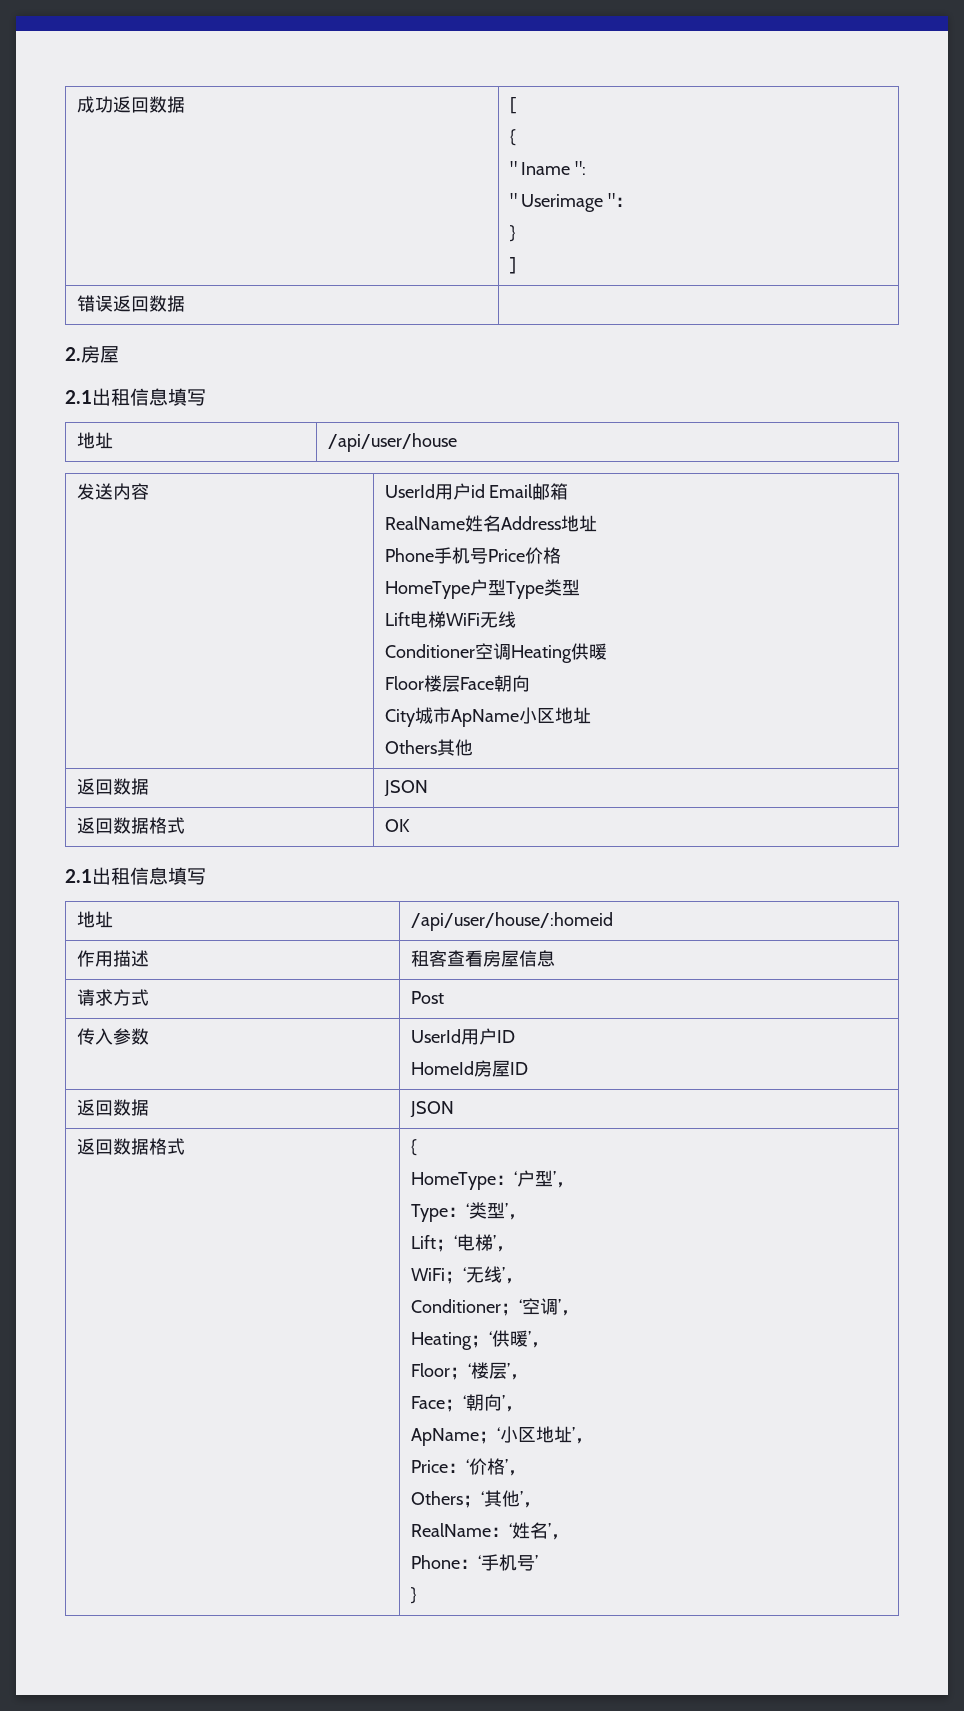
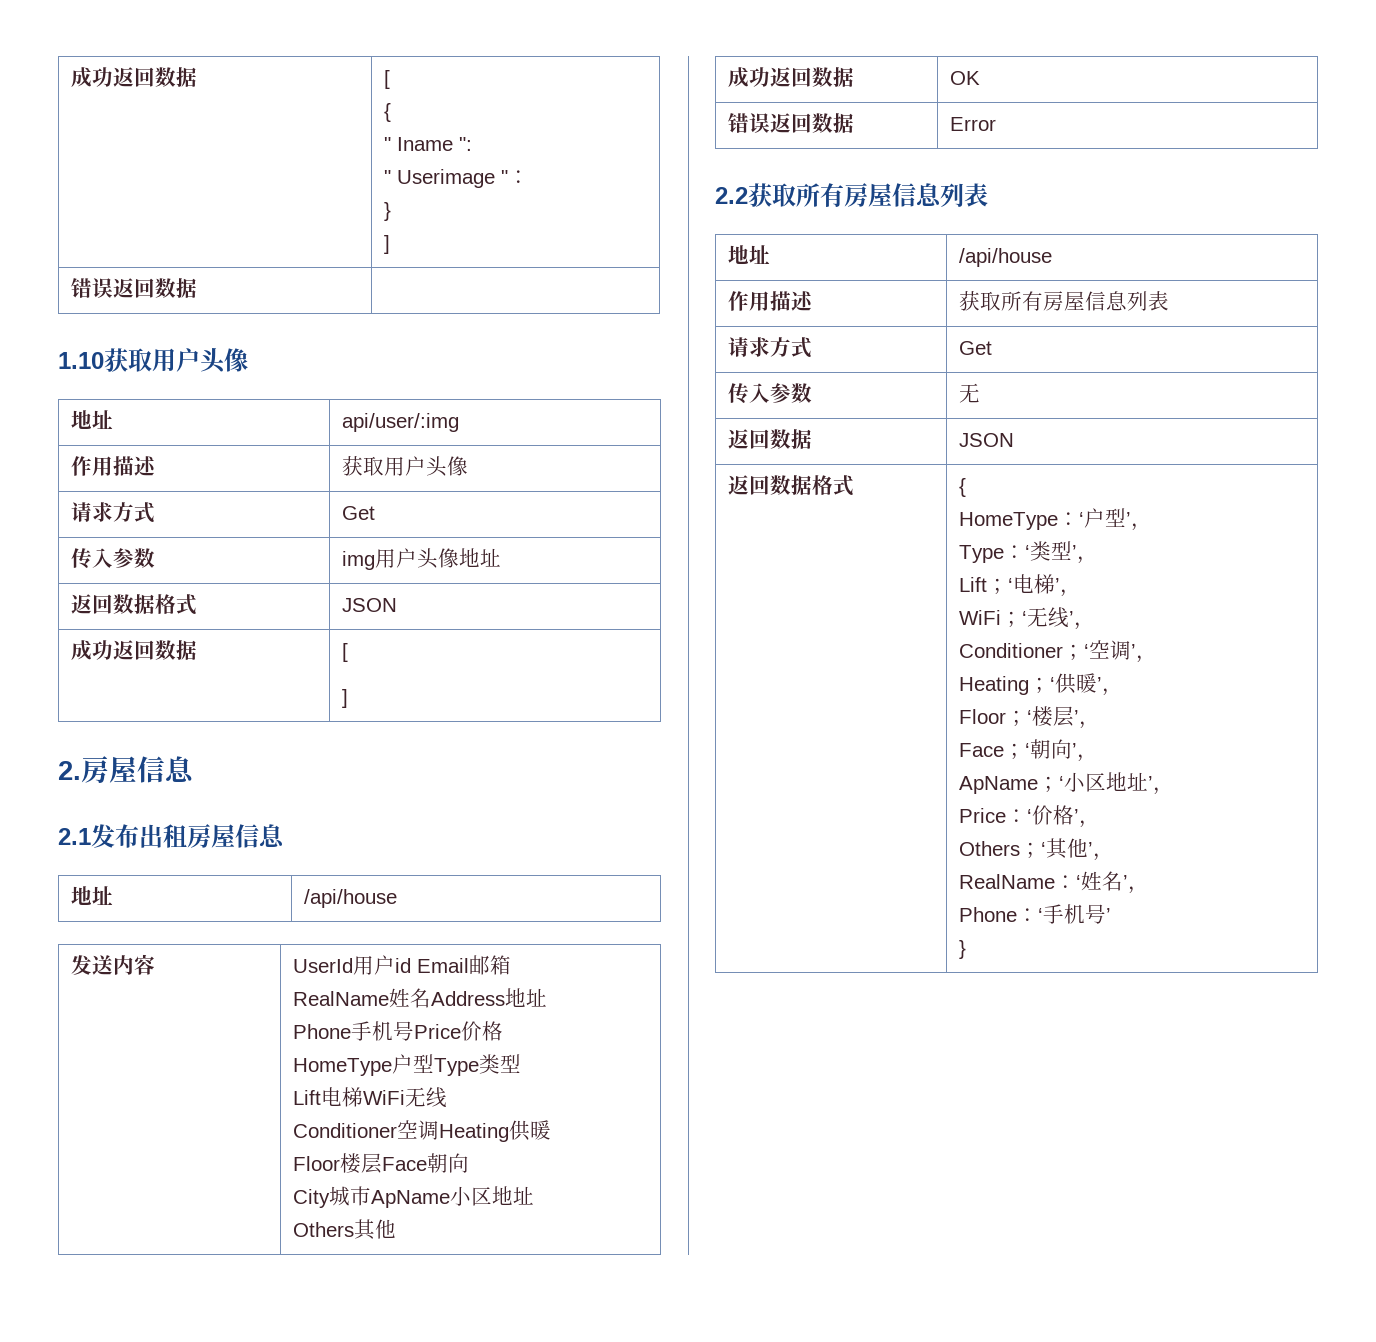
[65,345,119,363] [65,388,206,406] [76,432,113,449] [327,433,457,452] 2.房屋 // 2.1出租信息填写 // 地址 | /api/user/house -> [58,348,248,373] [70,410,113,429] [341,413,459,432] [70,456,156,476] [341,456,468,477] [70,502,155,523] [341,506,375,520] [70,548,155,569] [341,548,501,570] [70,594,197,615] [341,598,397,612] [70,640,197,660] [341,643,348,662] [341,689,348,708] [58,756,195,784] [58,824,285,848] [70,886,113,905] [303,889,397,908] 1.10获取用户头像 // 地址 | api/user/:img // 作用描述 | 获取用户头像 // 请求方式 | Get // 传入参数 | img用户头像地址 // 返回数据格式 | JSON // 成功返回数据 | [ // ] // 2.房屋信息 // 2.1发布出租房屋信息 // 地址 | /api/house
[76,778,149,795] [383,780,428,797] [76,817,185,834] [384,819,410,832] [65,867,206,885] [76,911,113,928] [410,912,613,931] [76,950,149,967] [410,950,555,967] [76,989,149,1006] [410,991,444,1004] [76,1028,149,1045] [410,1028,515,1045] [410,1060,528,1077] 返回数据 | JSON // 返回数据格式 | OK // 2.1出租信息填写 // 地址 | /api/user/house/:homeid // 作用描述 | 租客查看房屋信息 // 请求方式 | Post // 传入参数 | UserId用户ID // HomeId房屋ID -> [727,67,854,87] [949,71,980,85] [727,113,854,133] [949,117,996,131] [715,183,988,208] [727,245,770,264] [958,248,1052,267] [727,291,813,311] [958,291,1169,311] [727,337,812,358] [958,341,992,355] [727,383,812,404] [958,383,980,403] 成功返回数据 | OK // 错误返回数据 | Error // 2.2获取所有房屋信息列表 // 地址 | /api/house // 作用描述 | 获取所有房屋信息列表 // 请求方式 | Get // 传入参数 | 无

